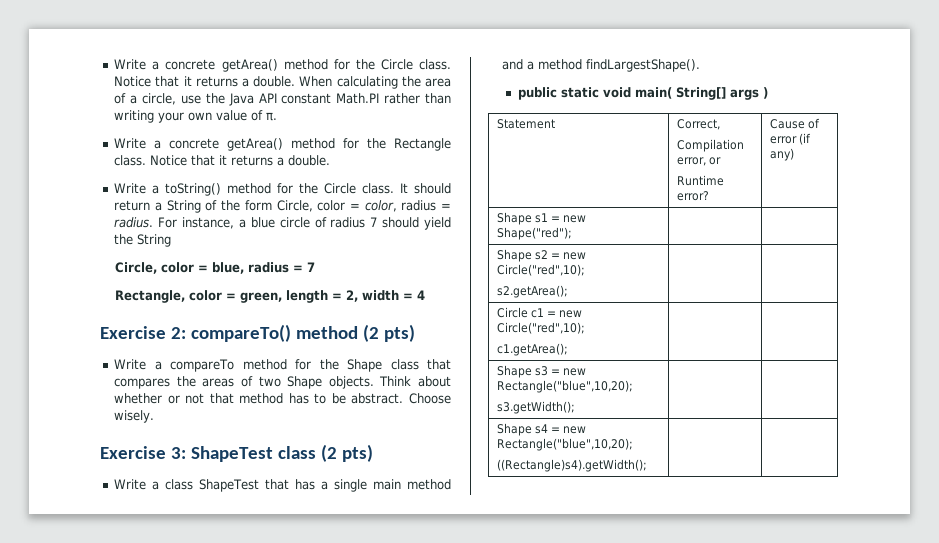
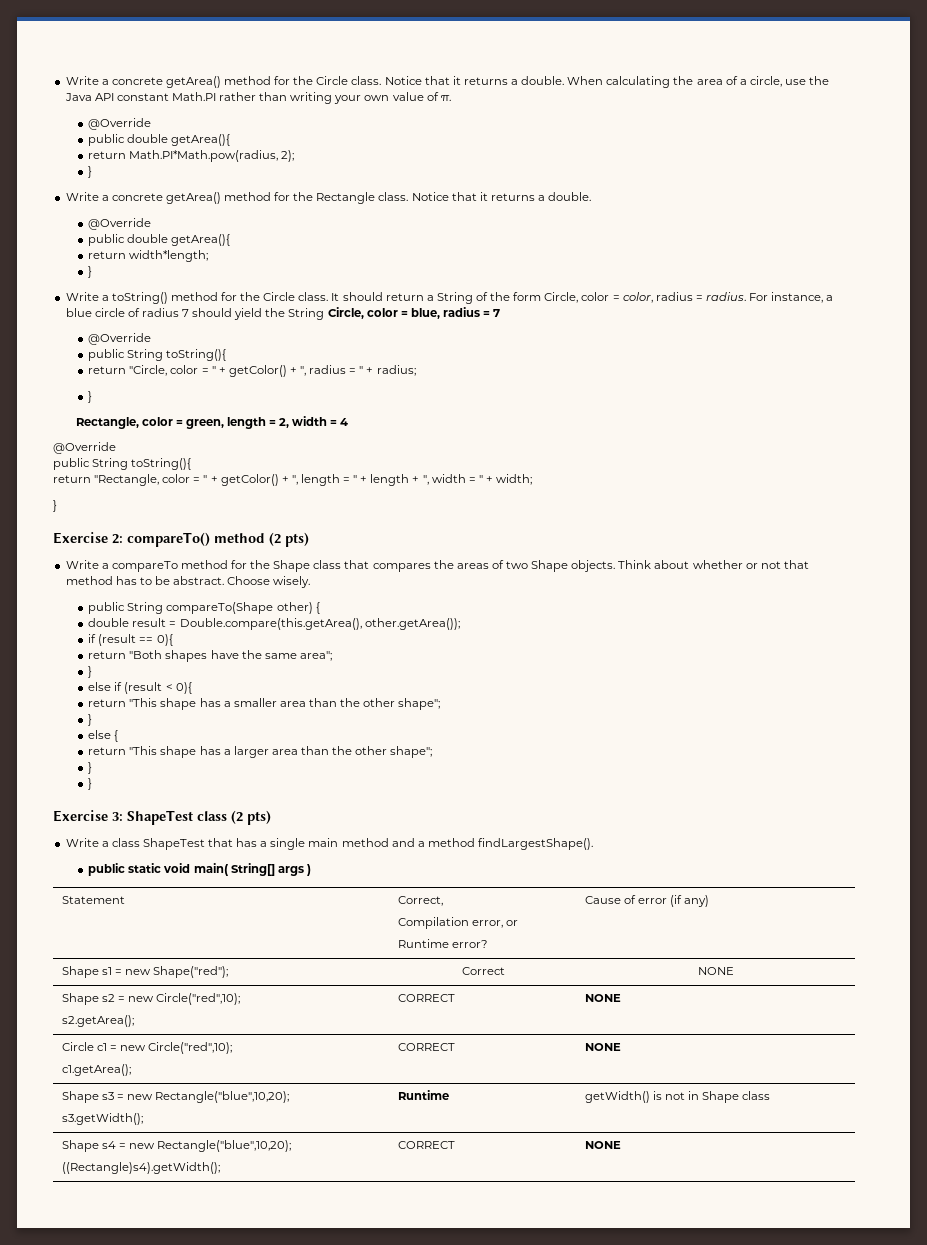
(278, 116) none -> [88,118,152,130] [88,134,231,146] [88,150,295,162] [88,166,93,178] // @Override // public double getArea(){ // return Math.PI*Math.pow(radius, 2); // }
(331, 160) none -> [88,218,152,230] [88,234,231,246] [88,250,209,262] [88,266,93,278] // @Override // public double getArea(){ // return width*length; // }
(172, 240) // -> (325, 314) none
(316, 267) none -> [88,333,152,345] [88,349,227,361] [88,365,416,377] [88,391,93,403] // @Override // public String toString(){ // return "Circle, color = " + getColor() + ", radius = " + radius; // }
(426, 295) none -> [53,442,116,454] [53,458,192,470] [53,474,533,486] [53,500,57,512] // @Override // public String toString(){ // return "Rectangle, color = " + getColor() + ", length = " + length + ", width = " + width; // }
(155, 416) none -> [88,602,320,614] [88,618,460,630] [88,634,173,646] [88,650,332,662] [88,666,93,678] [88,682,192,694] [88,698,441,710] [88,714,93,726] [88,730,119,742] [88,746,433,758] [88,762,93,774] [88,778,93,790] // public String compareTo(Shape other) { // double result = Double.compare(this.getArea(), other.getArea()); // if (result == 0){ // return "Both shapes have the same area"; // } // else if (result < 0){ // return "This shape has a smaller area than the other shape"; // } // else { // return "This shape has a larger area than the other shape"; // } // }
(572, 233) | -> [461,967,505,975] [697,967,734,975] Correct | NONE
(568, 291) | -> [397,994,455,1002] [584,994,621,1002] CORRECT | NONE
(568, 349) | -> [397,1043,455,1051] [584,1043,621,1051] CORRECT | NONE
(575, 407) | -> [397,1090,449,1100] [584,1091,771,1103] Runtime | getWidth() is not in Shape class
(647, 465) | -> [397,1141,455,1149] [584,1141,621,1149] CORRECT | NONE

